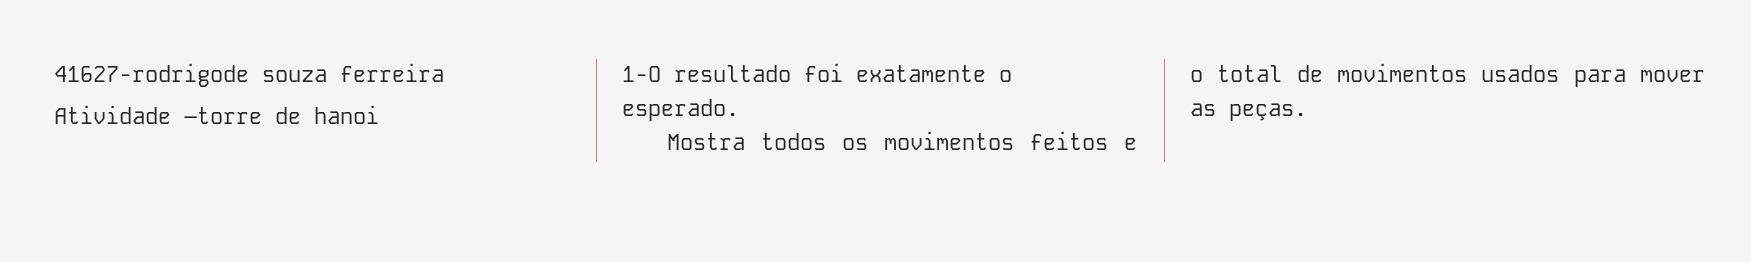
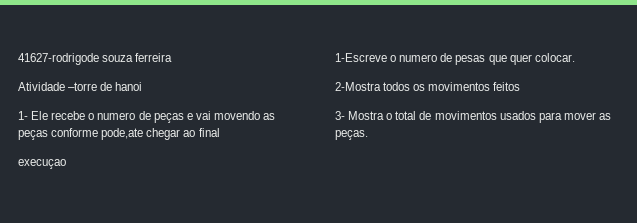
[622,63,1012,82] [622,99,739,121] [666,133,745,150] 1-O resultado foi exatamente o esperado. // Mostra -> [18,111,276,123] [18,128,220,140] [18,159,66,169] [335,53,575,65] [335,82,381,91] 1- Ele recebe o numero de peças e vai movendo as peças conforme pode,ate chegar ao final // execuçao // 1-Escreve o numero de pesas que quer colocar. // 2-Mostra
[1124,138,1137,150] e -> [335,111,385,120] // 3- Mostra

